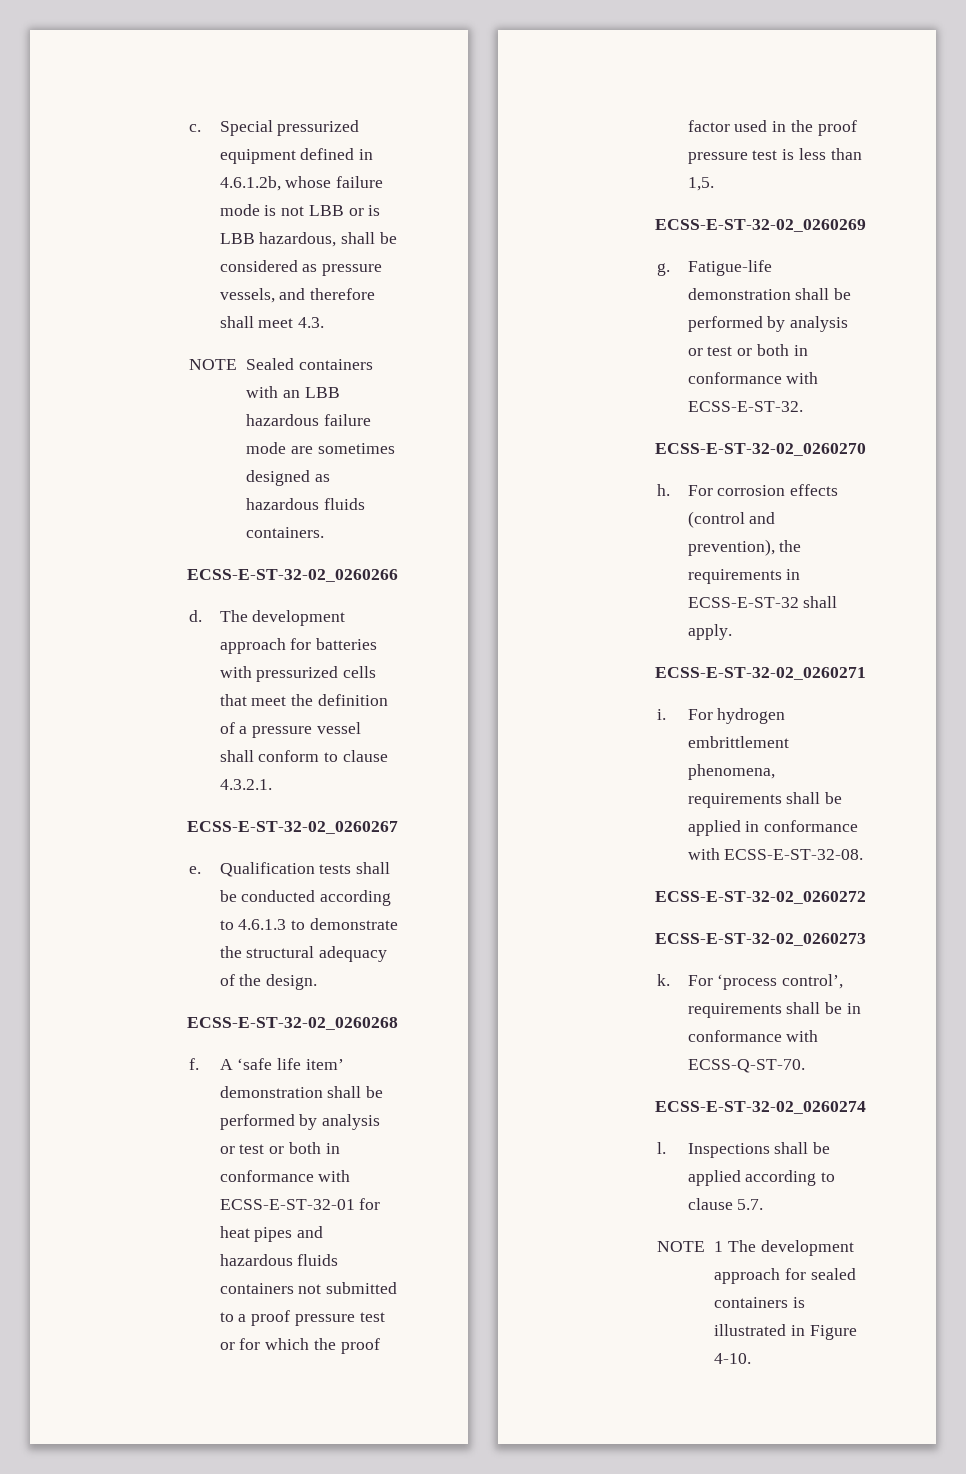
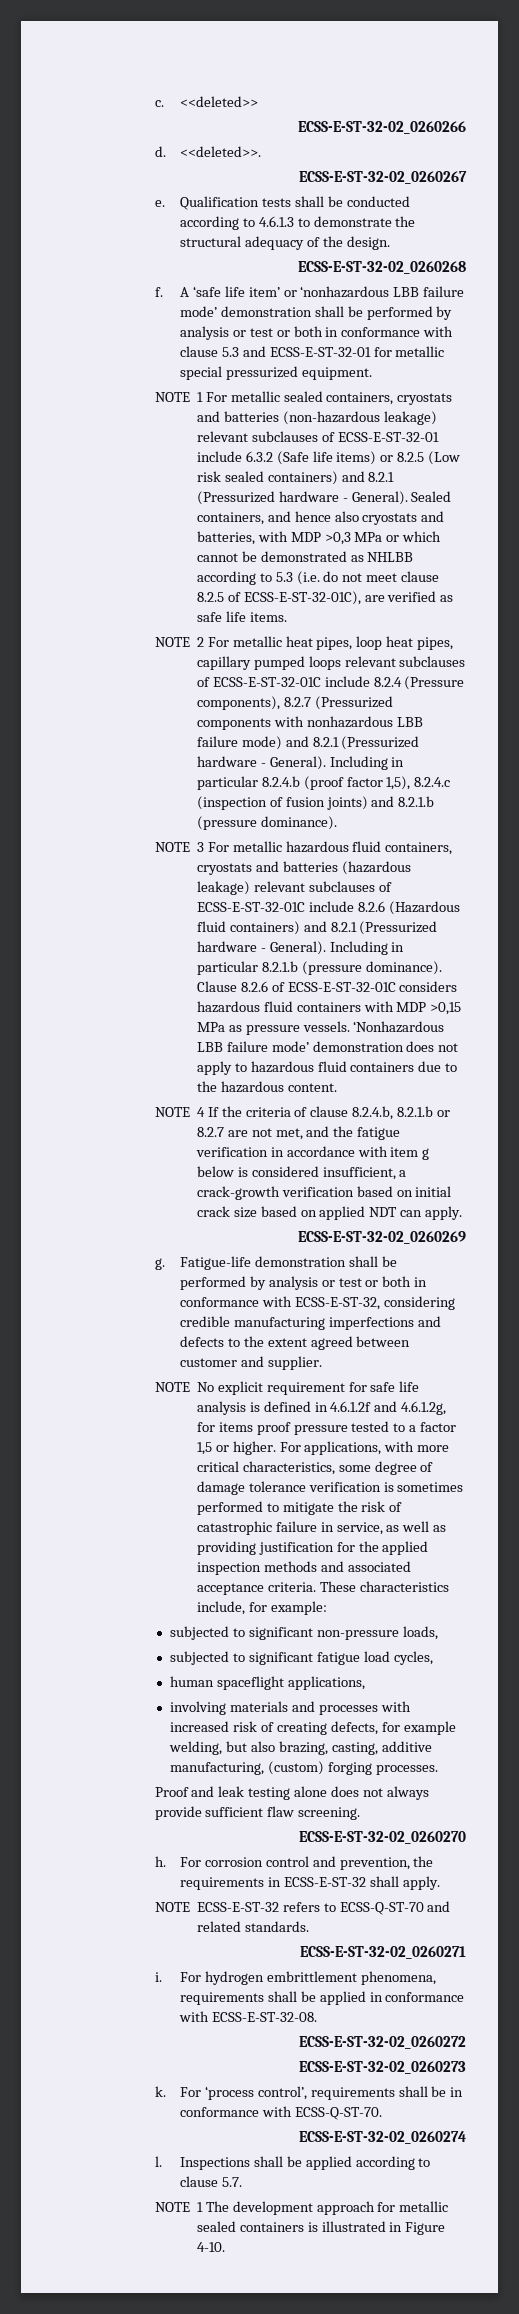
[219,120,360,136] [219,148,374,164] [219,176,384,191] [219,204,381,216] [219,232,397,247] [219,260,383,276] [219,288,376,303] [219,316,325,328] [189,358,373,370] [246,386,340,398] [246,414,371,426] [246,442,395,454] [246,470,330,486] [246,498,365,510] [246,527,325,538] [187,569,398,582] [189,610,346,626] [219,638,378,654] [219,666,377,682] [219,694,388,706] [219,722,361,738] [219,750,388,762] [219,779,272,790] Special pressurized equipment defined in 4.6.1.2b, whose failure mode is not LBB or is LBB hazardous, shall be considered as pressure vessels, and therefore shall meet 4.3. // NOTE Sealed containers with an LBB hazardous failure mode are sometimes designed as hazardous fluids containers. // ECSS-E-ST-32-02_0260266 // d. The development approach for batteries with pressurized cells that meet the definition of a pressure vessel shall conform to clause 4.3.2.1. -> [179,96,258,107] [298,121,466,134] [154,146,261,157] <<deleted>> // ECSS-E-ST-32-02_0260266 // d. <<deleted>>.
(344, 1064) none -> [283,286,465,298] [179,306,217,317] or ‘nonhazardous LBB failure mode’
[219,1198,381,1210] [219,1226,324,1242] [219,1254,339,1266] [219,1282,398,1294] [219,1310,385,1326] [219,1338,380,1354] [687,120,857,136] [687,148,862,164] [687,177,714,191] ECSS-E-ST-32-01 for heat pipes and hazardous fluids containers not submitted to a proof pressure test or for which the proof factor used in the proof pressure test is less than 1,5. -> [179,346,445,357] [179,366,372,380] [154,391,453,405] [196,411,437,425] [196,431,439,442] [196,451,461,465] [196,471,395,485] [196,491,452,505] [196,511,445,525] [196,531,442,545] [196,551,414,562] [196,571,440,585] [196,591,454,605] [196,611,287,622] [154,636,454,650] [196,656,466,670] [196,676,465,690] [196,696,393,710] [196,716,423,730] [196,736,420,750] [196,756,405,770] [196,776,451,790] [196,796,435,810] [196,816,337,830] [154,841,453,855] [196,861,411,875] [196,881,392,895] [196,901,460,915] [196,921,438,935] [196,941,405,955] [196,961,442,975] [196,981,458,992] [196,1001,462,1015] [196,1021,445,1035] [196,1041,459,1052] [196,1061,458,1075] [196,1081,337,1093] [154,1106,451,1120] [196,1126,401,1140] [195,1146,430,1160] [196,1166,407,1180] [196,1186,452,1200] [196,1206,463,1220] clause 5.3 and ECSS-E-ST-32-01 for metallic special pressurized equipment. // NOTE 1 For metallic sealed containers, cryostats and batteries (non-hazardous leakage) relevant subclauses of ECSS-E-ST-32-01 include 6.3.2 (Safe life items) or 8.2.5 (Low risk sealed containers) and 8.2.1 (Pressurized hardware - General). Sealed containers, and hence also cryostats and batteries, with MDP >0,3 MPa or which cannot be demonstrated as NHLBB according to 5.3 (i.e. do not meet clause 8.2.5 of ECSS-E-ST-32-01C), are verified as safe life items. // NOTE 2 For metallic heat pipes, loop heat pipes, capillary pumped loops relevant subclauses of ECSS-E-ST-32-01C include 8.2.4 (Pressure components), 8.2.7 (Pressurized components with nonhazardous LBB failure mode) and 8.2.1 (Pressurized hardware - General). Including in particular 8.2.4.b (proof factor 1,5), 8.2.4.c (inspection of fusion joints) and 8.2.1.b (pressure dominance). // NOTE 3 For metallic hazardous fluid containers, cryostats and batteries (hazardous leakage) relevant subclauses of ECSS-E-ST-32-01C include 8.2.6 (Hazardous fluid containers) and 8.2.1 (Pressurized hardware - General). Including in particular 8.2.1.b (pressure dominance). Clause 8.2.6 of ECSS-E-ST-32-01C considers hazardous fluid containers with MDP >0,15 MPa as pressure vessels. ‘Nonhazardous LBB failure mode’ demonstration does not apply to hazardous fluid containers due to the hazardous content. // NOTE 4 If the criteria of clause 8.2.4.b, 8.2.1.b or 8.2.7 are not met, and the fatigue verification in accordance with item g below is considered insufficient, a crack-growth verification based on initial crack size based on applied NDT can apply.
[687,401,803,412] ECSS-E-ST-32. -> [294,1296,455,1310] [179,1316,441,1330] [179,1336,411,1350] [179,1356,322,1370] [154,1381,420,1395] [196,1401,447,1415] [196,1421,457,1435] [196,1441,450,1455] [196,1461,434,1475] [196,1481,464,1495] [196,1501,403,1515] [196,1521,447,1535] [196,1541,429,1555] [196,1561,411,1575] [196,1581,449,1595] [196,1601,327,1615] [170,1626,439,1640] [170,1651,434,1665] [170,1676,366,1690] [170,1701,412,1715] [170,1721,456,1735] [169,1741,433,1755] [170,1761,439,1775] [154,1786,429,1800] [154,1806,361,1820] ECSS-E-ST-32, considering credible manufacturing imperfections and defects to the extent agreed between customer and supplier. // NOTE No explicit requirement for safe life analysis is defined in 4.6.1.2f and 4.6.1.2g, for items proof pressure tested to a factor 1,5 or higher. For applications, with more critical characteristics, some degree of damage tolerance verification is sometimes performed to mitigate the risk of catastrophic failure in service, as well as providing justification for the applied inspection methods and associated acceptance criteria. These characteristics include, for example: // subjected to significant non-pressure loads, // subjected to significant fatigue load cycles, // human spaceflight applications, // involving materials and processes with increased risk of creating defects, for example welding, but also brazing, casting, additive manufacturing, (custom) forging processes. // Proof and leak testing alone does not always provide sufficient flaw screening.
[790,484,839,496] [687,511,776,528] [687,539,775,556] effects (control and prevention), -> [265,1856,410,1870] control and prevention,
(732, 632) none -> [154,1901,451,1915] [196,1921,309,1932] // NOTE ECSS-E-ST-32 refers to ECSS-Q-ST-70 and related standards.
(806, 1274) none -> [399,2201,449,2212] metallic

